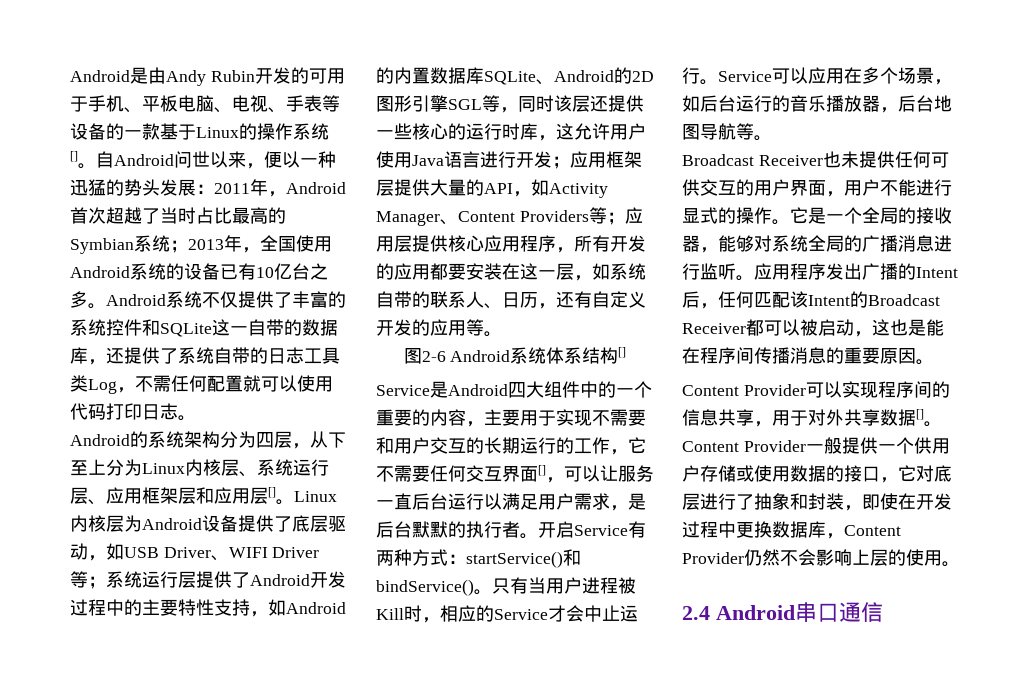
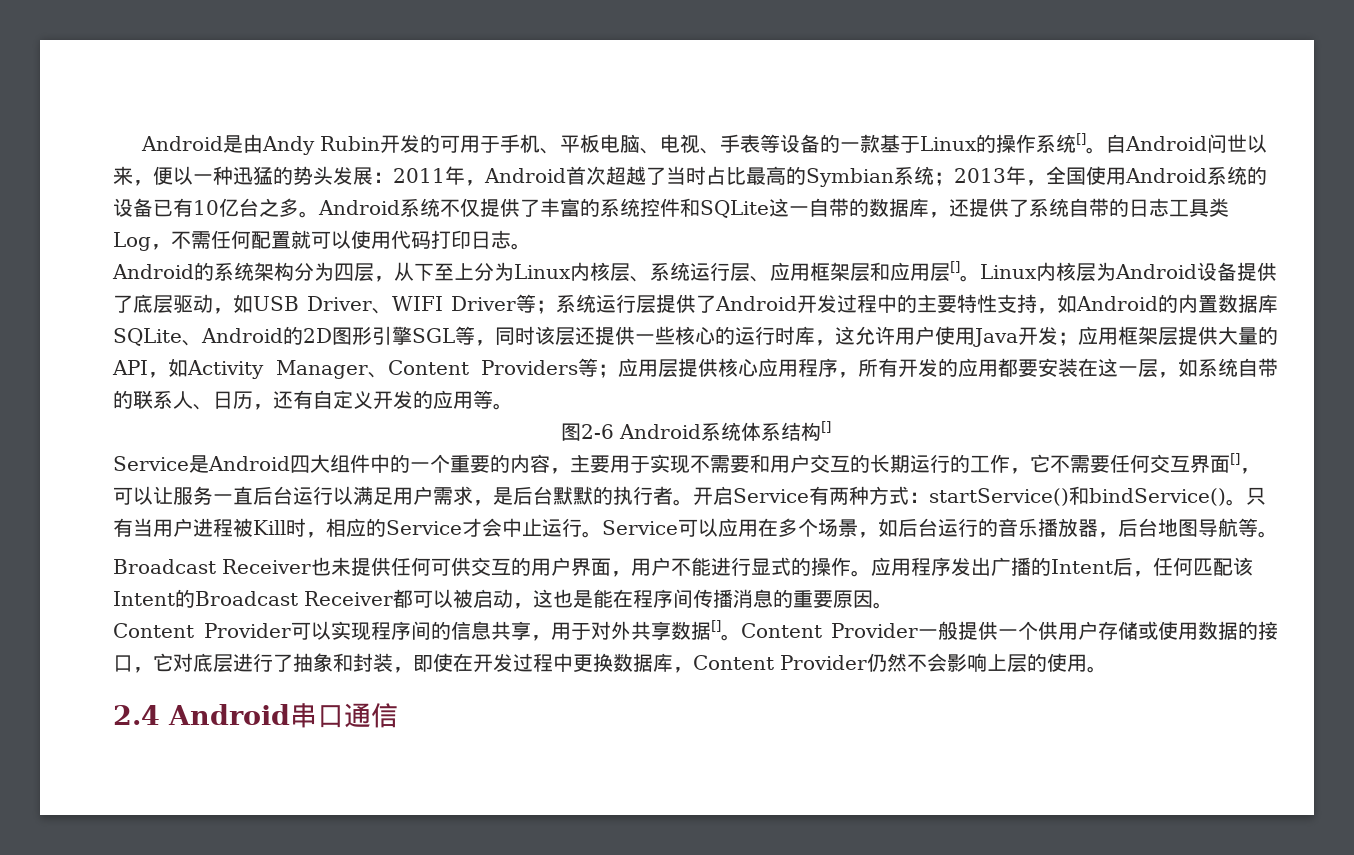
[444,151,516,168] 语言进行 -> (1018, 337) none
[790,207,952,224] [682,235,952,253] [682,263,754,281] 它是一个全局的接收器，能够对系统全局的广播消息进行监听。 -> (871, 573) none

